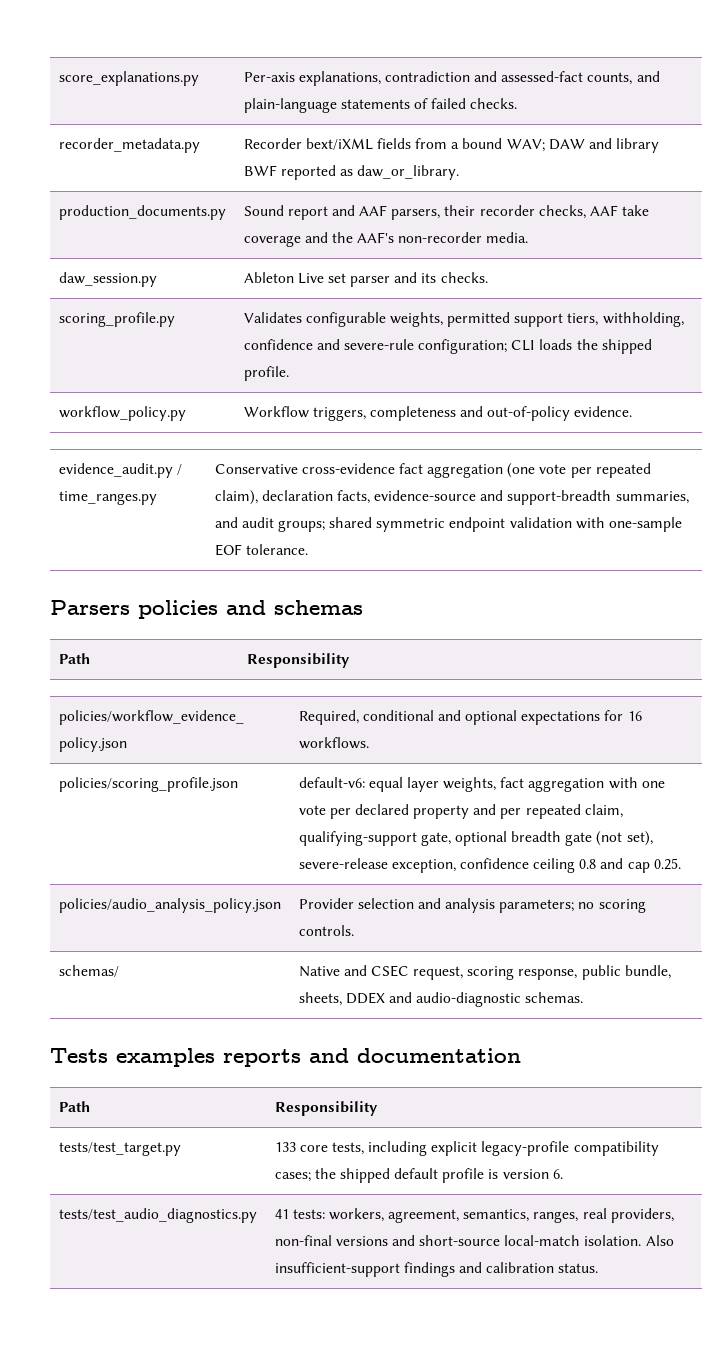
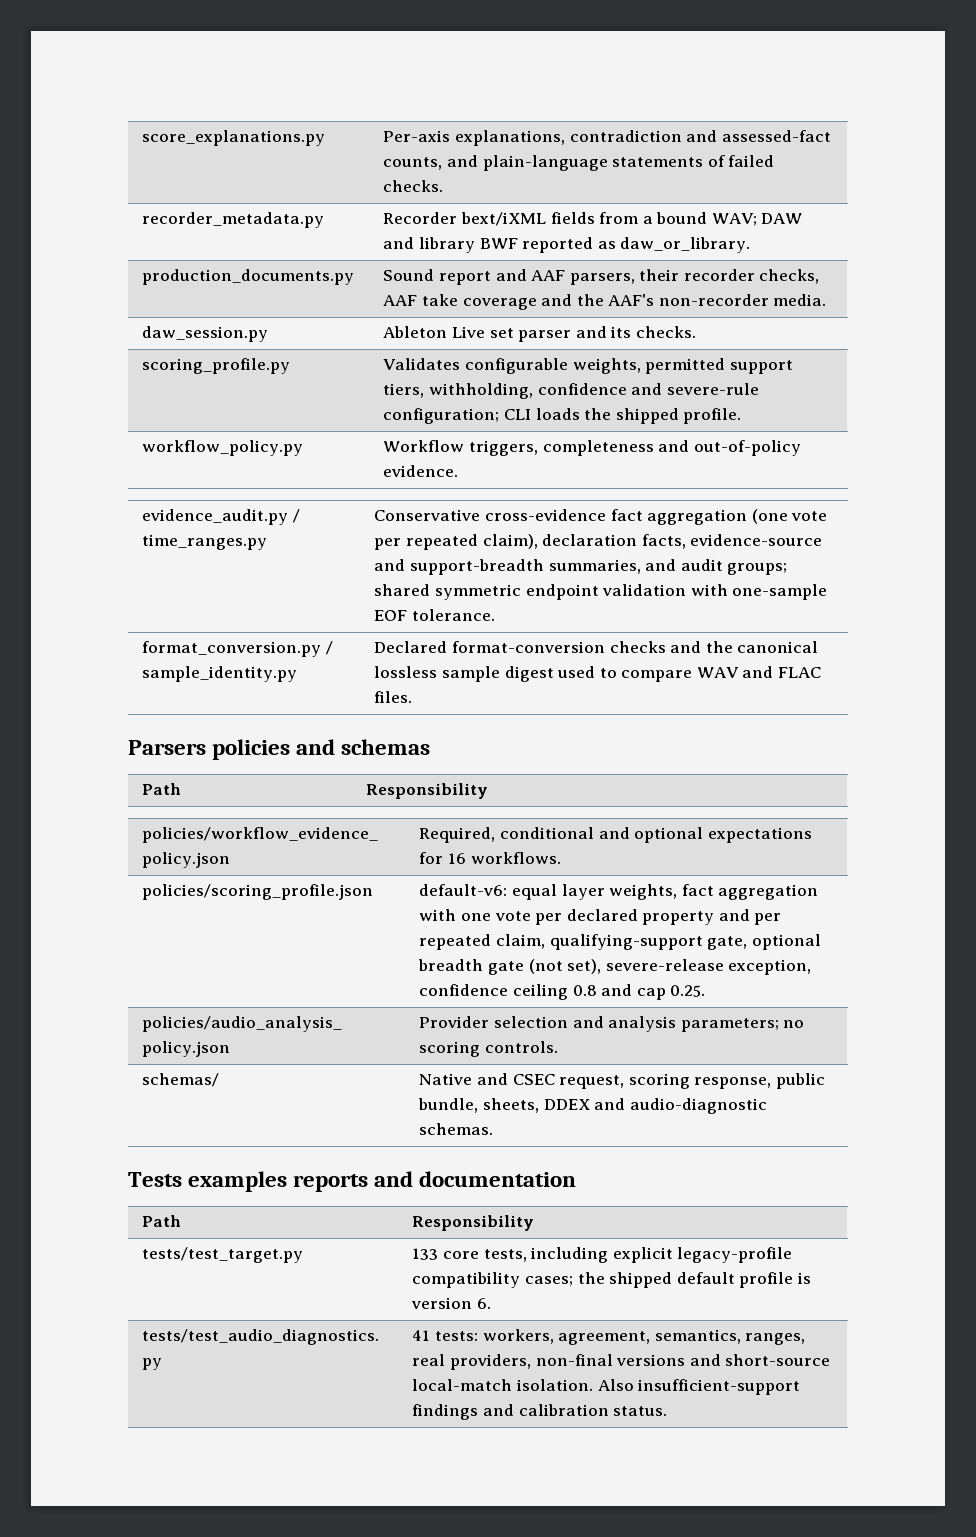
(308, 549) none -> [142,641,333,657] [142,666,298,682] [374,641,819,653] [374,666,822,682] [374,691,413,703] // format_conversion.py / sample_identity.py | Declared format-conversion checks and the canonical lossless sample digest used to compare WAV and FLAC files.

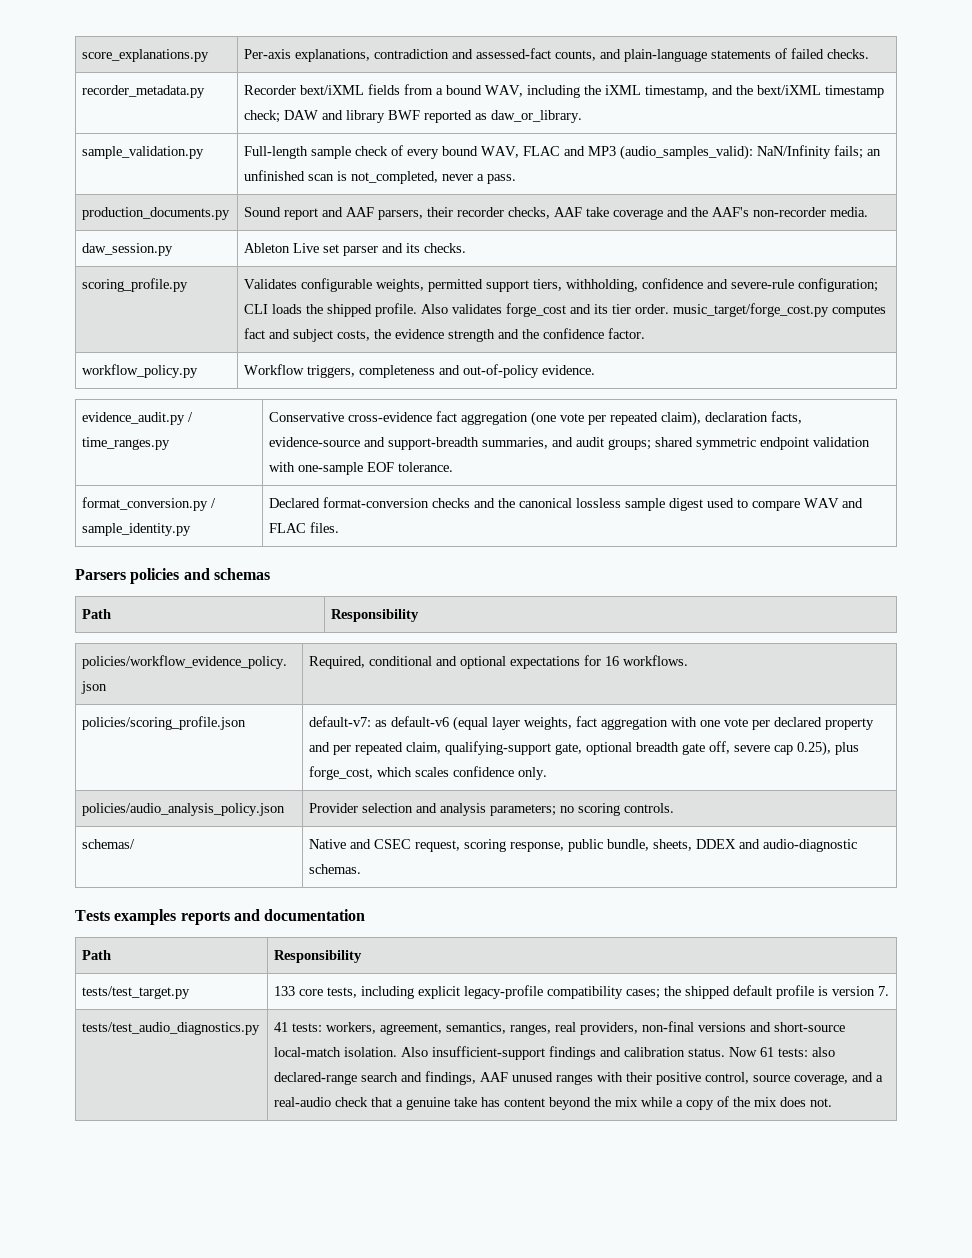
[711,213,757,226] WAV; -> [485,85,885,98] [244,110,281,123] WAV, including the iXML timestamp, and the bext/iXML timestamp check;
(751, 245) none -> [82,146,205,159] [244,145,882,160] [244,170,517,184] // sample_validation.py | Full-length sample check of every bound WAV, FLAC and MP3 (audio_samples_valid): NaN/Infinity fails; an unfinished scan is not_completed, never a pass.
(742, 416) none -> [421,303,887,317] [244,328,646,342] Also validates forge_cost and its tier order. music_target/forge_cost.py computes fact and subject costs, the evidence strength and the confidence factor.
[419,884,557,900] default-v6: equal -> [309,716,489,731] default-v7: as default-v6 (equal
[528,959,812,975] [419,984,706,1000] (not set), severe-release exception, confidence ceiling 0.8 and cap 0.25. -> [709,741,860,756] [309,766,548,780] off, severe cap 0.25), plus forge_cost, which scales confidence only.
[476,1298,491,1309] 6. -> [878,986,890,996] 7.
(668, 1411) none -> [729,1047,836,1057] [274,1071,884,1085] [274,1096,833,1110] Now 61 tests: also declared-range search and findings, AAF unused ranges with their positive control, source coverage, and a real-audio check that a genuine take has content beyond the mix while a copy of the mix does not.

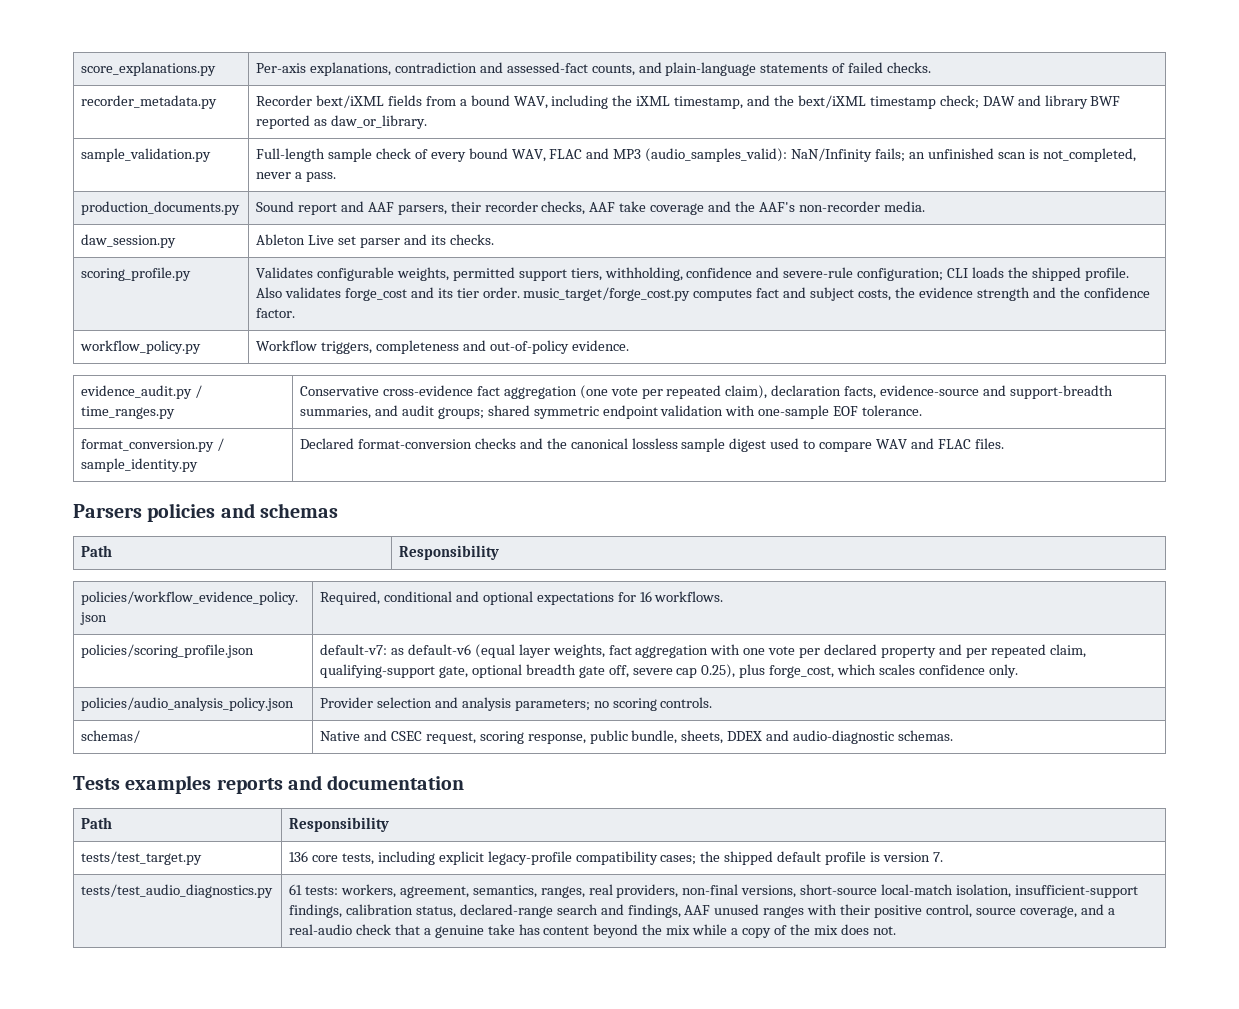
[274,986,296,996] 133 -> [289,851,309,862] 136
[274,1022,289,1032] 41 -> [289,884,303,895] 61
[698,1022,846,1032] [274,1046,836,1060] versions and short-source local-match isolation. Also insufficient-support findings and calibration status. Now 61 tests: also -> [741,884,1138,898] [289,904,456,918] versions, short-source local-match isolation, insufficient-support findings, calibration status,

